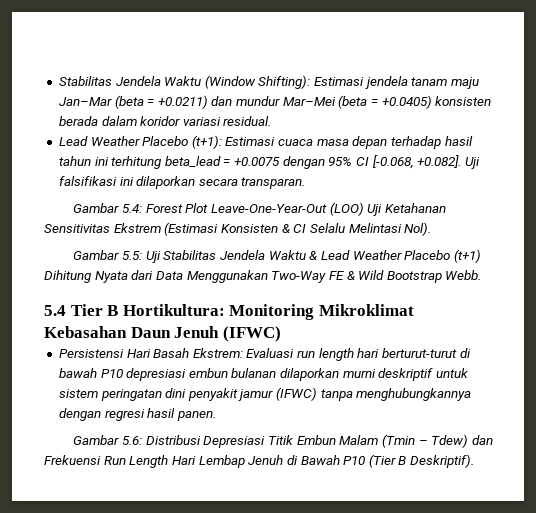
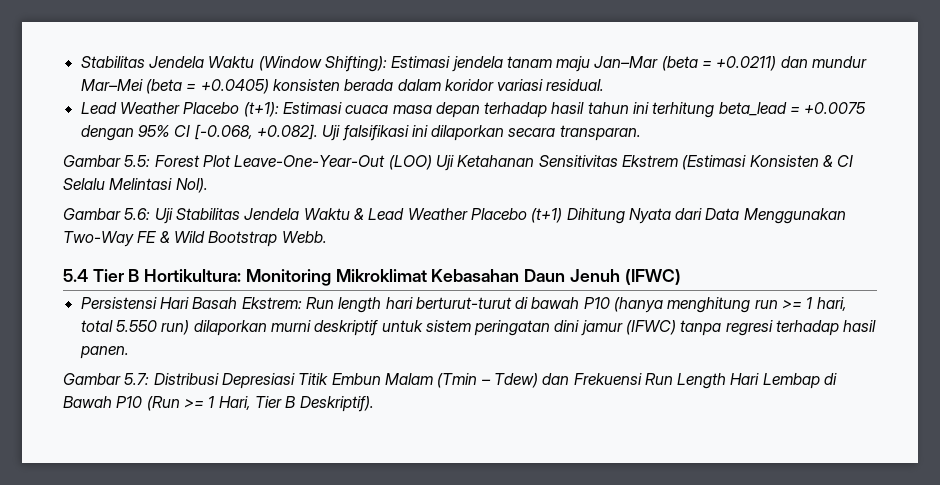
[122,204,143,213] 5.4: -> [124,155,151,167] 5.5:
[122,251,143,260] 5.5: -> [124,208,151,220] 5.6:
[246,348,316,358] Evaluasi run -> [305,297,334,309] Run
[126,368,277,381] depresiasi embun bulanan -> [614,297,847,313] [80,320,190,335] (hanya menghitung run >= 1 hari, total 5.550 run)
[187,388,238,401] penyakit -> (580, 326) none
[356,388,472,401] [58,408,145,421] menghubungkannya dengan regresi -> [725,320,840,336] regresi terhadap
[122,436,143,445] 5.6: -> [124,373,150,385] 5.7:
[248,455,284,465] Jenuh -> (820, 381) none
[368,454,396,468] (Tier -> [146,396,282,411] (Run >= 1 Hari, Tier

